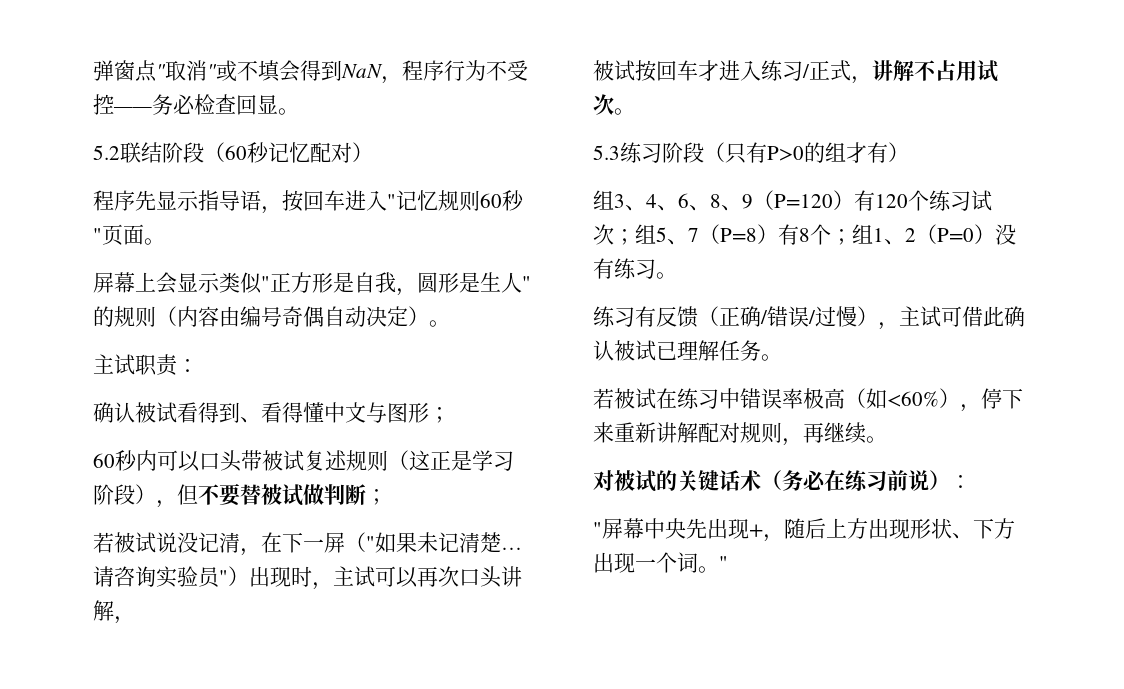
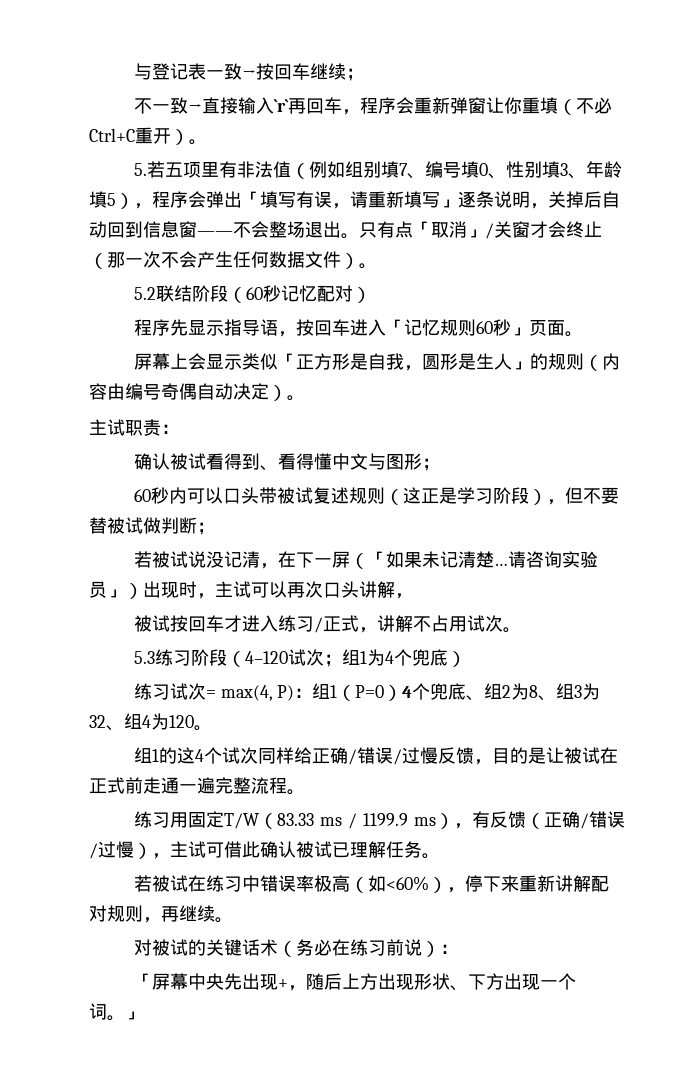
[93,60,528,84] [93,94,278,115] 弹窗点"取消"或不填会得到NaN，程序行为不受控——务必检查回显 -> [133,63,364,81] [133,97,612,115] [89,127,207,145] [133,161,622,179] [89,191,620,209] [89,221,602,239] [89,251,359,269] 与登记表一致→按回车继续； // 不一致→直接输入`r`再回车，程序会重新弹窗让你重填（不必Ctrl+C重开）。 // 5.若五项里有非法值（例如组别填7、编号填0、性别填3、年龄填5），程序会弹出「填写有误，请重新填写」逐条说明，关掉后自动回到信息窗——不会整场退出。只有点「取消」/关窗才会终止（那一次不会产生任何数据文件）
[387,194,396,208] " -> [385,319,404,334] 「
[93,228,102,242] " -> [510,327,529,336] 」
[261,276,270,290] " -> [277,353,296,368] 「
[522,276,531,290] " -> [511,361,530,370] 」
[366,536,375,550] " -> [367,551,386,566] 「
[219,570,228,584] " -> [107,589,125,598] 」
[725,142,909,164] [593,190,992,211] [593,224,1016,245] [593,258,677,279] [593,306,635,327] 只有P>0的组才有） // 组3、4、6、8、9（P=120）有120个练习试次；组5、7（P=8）有8个；组1、2（P=0）没有练习。 // 练习 -> [244,649,466,667] [133,683,601,701] [89,713,212,731] [133,747,618,765] [89,777,305,795] [133,811,473,829] 4–120试次；组1为4个兜底） // 练习试次= max(4, P)：组1（P=0）4个兜底、组2为8、组3为32、组4为120。 // 组1的这4个试次同样给正确/错误/过慢反馈，目的是让被试在正式前走通一遍完整流程。 // 练习用固定T/W（83.33 ms / 1199.9 ms），
[593,522,602,536] " -> [133,973,152,988] 「
[719,556,728,570] " -> [125,1011,143,1020] 」

